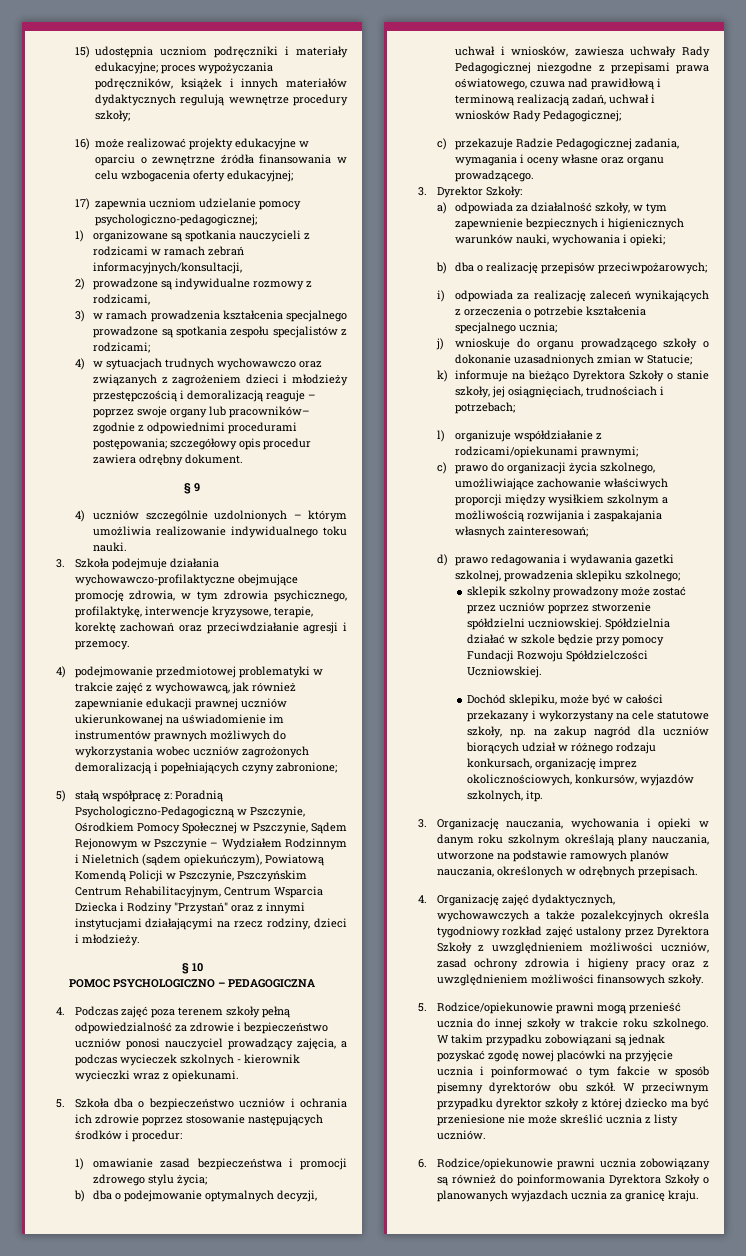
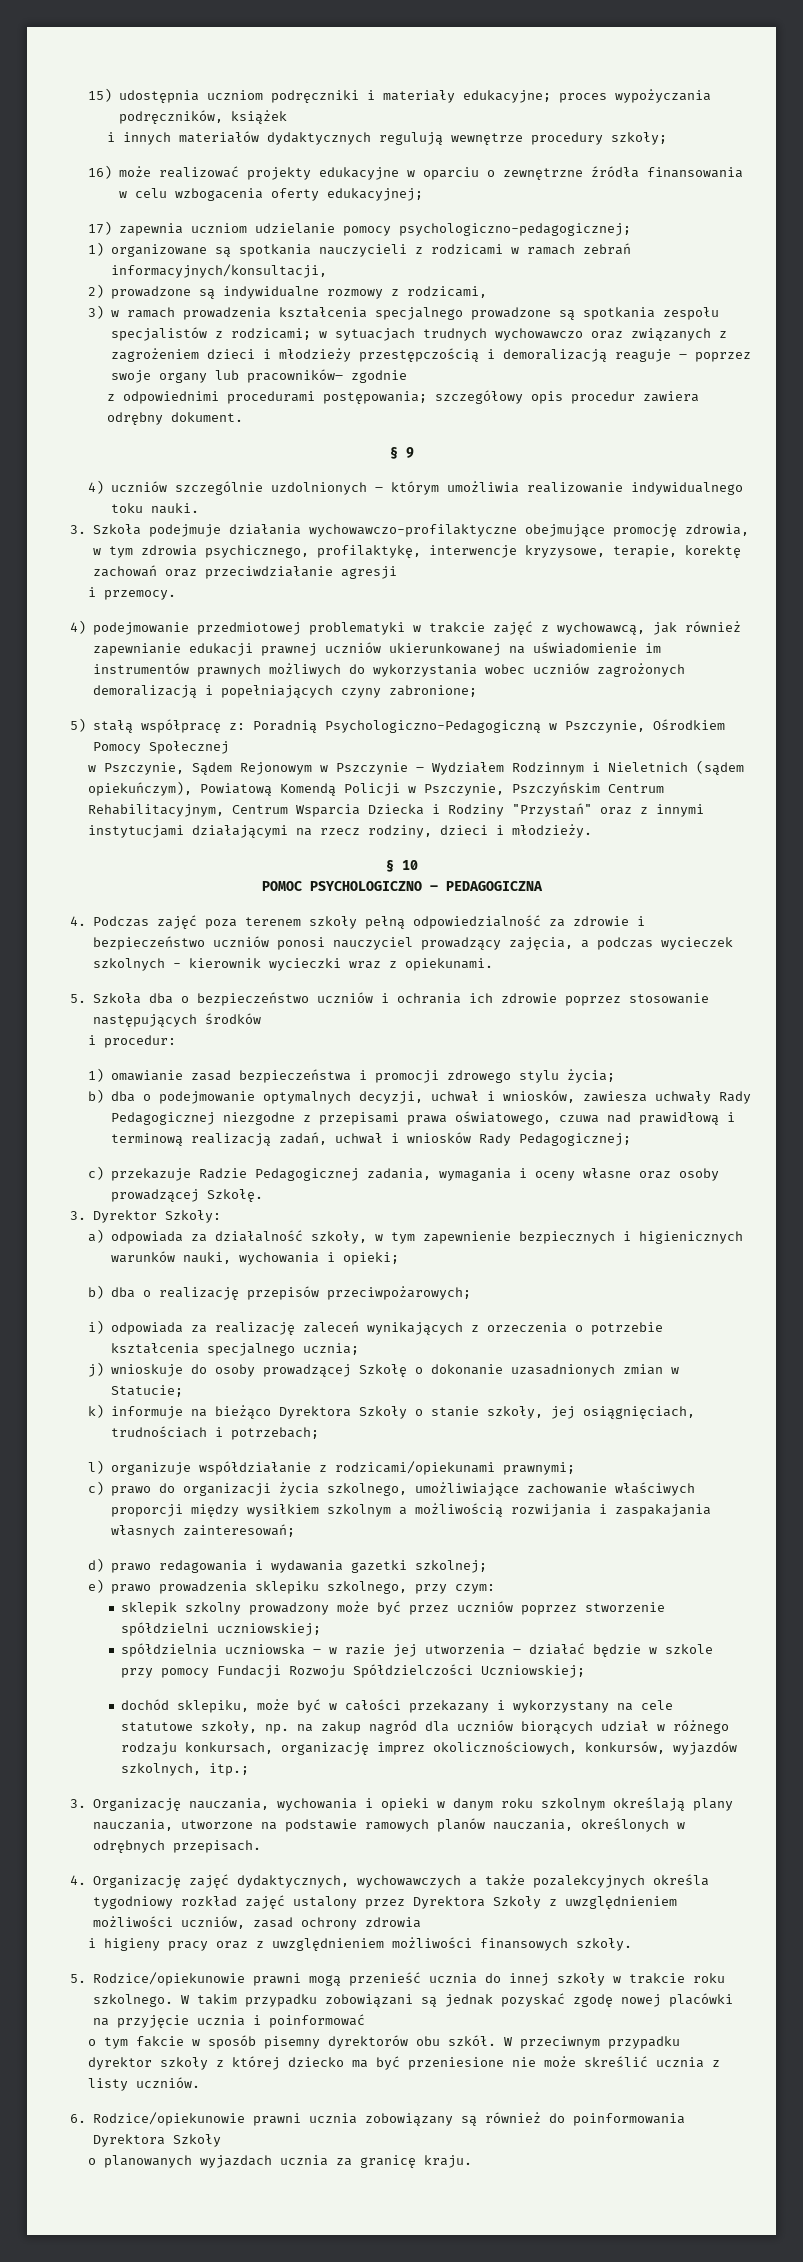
(222, 84) none -> (287, 117) //
[74,358,85,370] // 4) -> (311, 334) none
(136, 428) none -> (407, 376) //
(339, 628) none -> (397, 572) //
(237, 828) none -> (229, 747) //
(122, 1135) none -> (261, 1018) //
[627,157,665,166] [455,170,535,182] organu prowadzącego. -> [678,1168,719,1181] [110,1189,263,1202] osoby prowadzącej Szkołę.
[536,338,698,350] organu prowadzącego szkoły -> [214,1364,407,1377] osoby prowadzącej Szkołę
[455,570,681,582] szkolnej, prowadzenia sklepiku szkolnego; -> [414,1560,487,1573] [88,1579,495,1594] szkolnej; // e) prawo prowadzenia sklepiku szkolnego, przy czym:
[653,586,687,596] zostać -> [376,1601,401,1615] być
[528,618,671,630] [467,634,506,644] uczniowskiej. Spółdzielnia działać -> [216,1623,321,1636] [120,1643,641,1657] uczniowskiej; // spółdzielnia uczniowska – w razie jej utworzenia – działać będzie
[557,634,594,646] będzie -> (713, 1649) none
[467,666,543,678] [467,694,507,704] Uczniowskiej. // Dochód -> [480,1665,585,1678] [120,1699,169,1710] Uczniowskiej; // dochód
[526,790,544,802] itp. -> [208,1763,249,1776] itp.;
(569, 963) none -> (421, 1922) //
(569, 1072) none -> (365, 2021) //
(700, 1180) none -> (221, 2140) //

